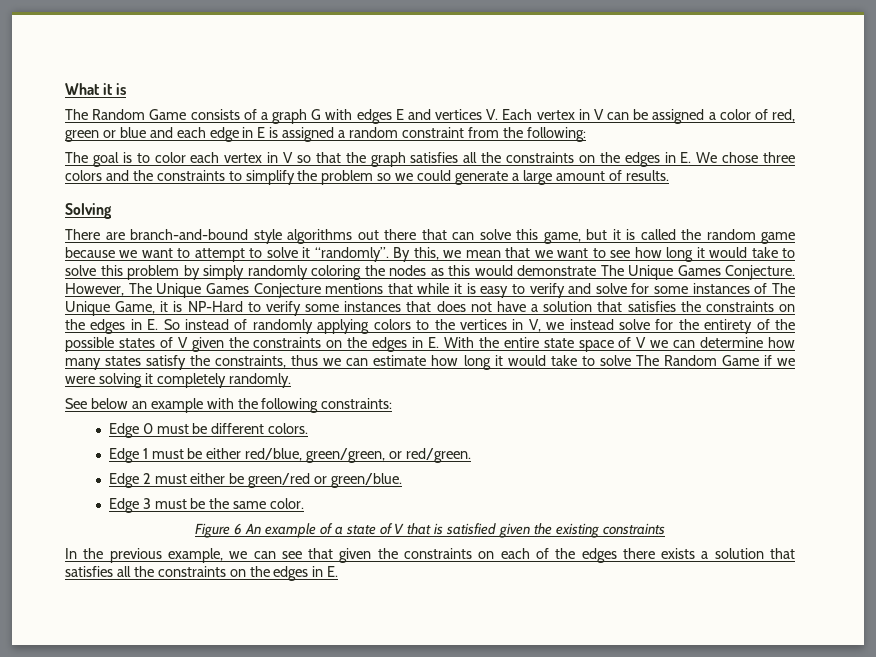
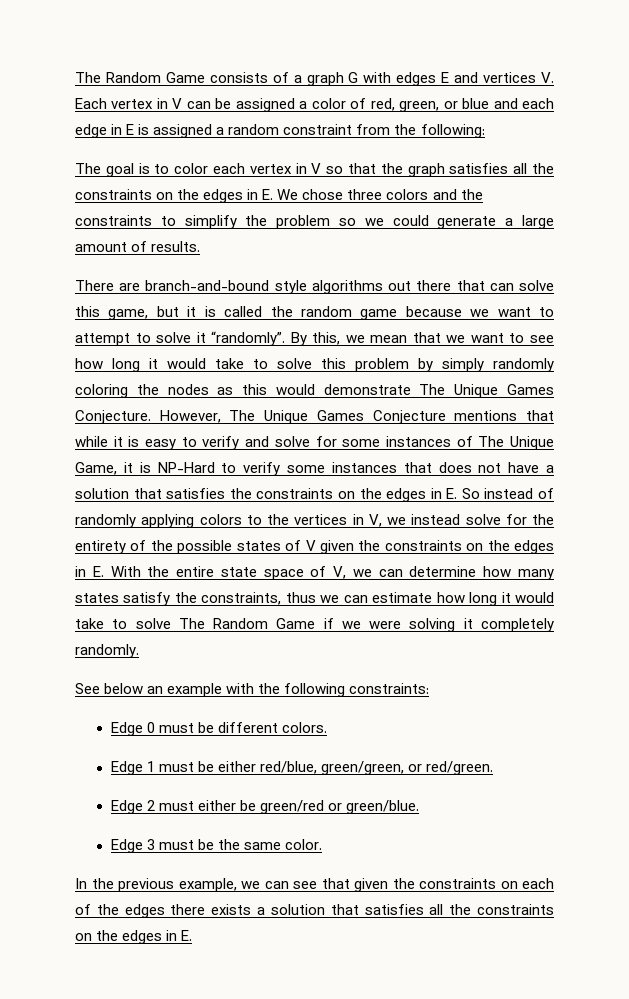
[65,83,127,95] What it is // -> (75, 77) none
[65,130,99,142] green -> [399,101,440,112] green,
[65,203,112,219] // Solving -> (201, 246) none
[636,337,647,348] V -> [333,566,347,579] V,
[195,523,665,538] // Figure 6 An example of a state of V that is satisfied given the existing constraints -> (323, 844) none

